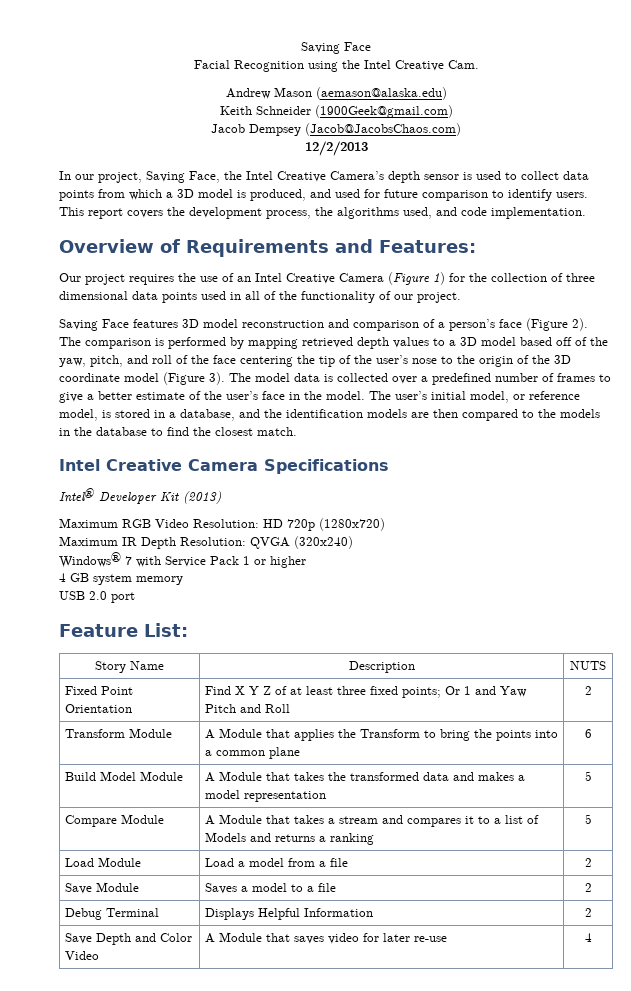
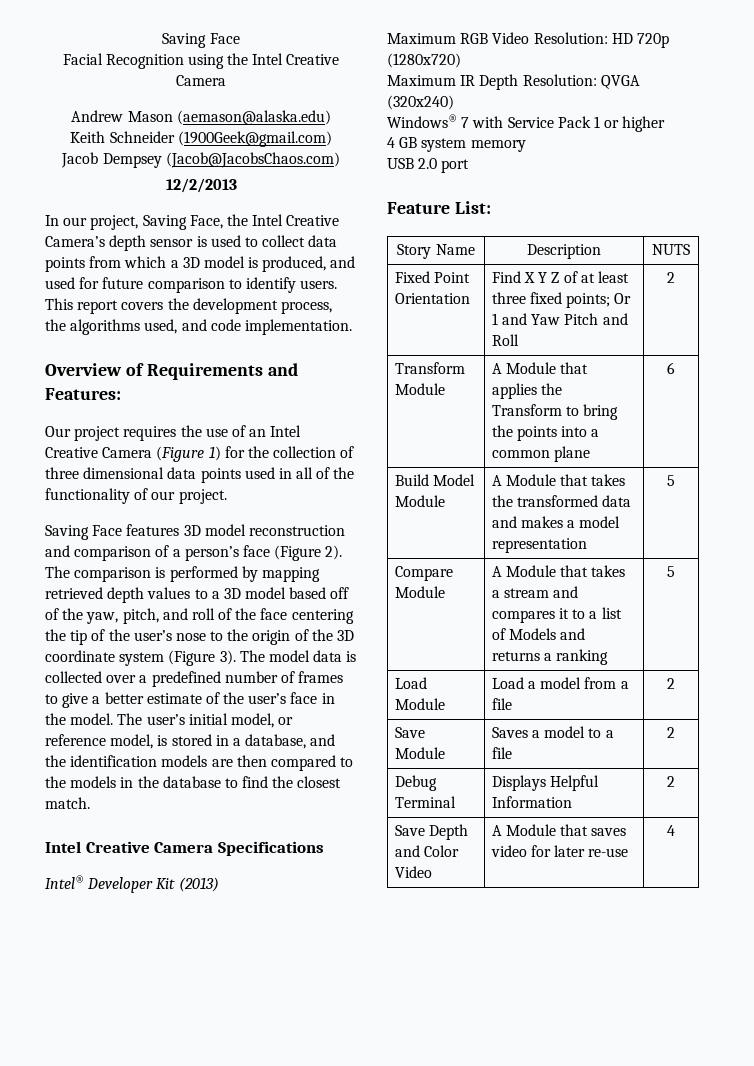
[447,60,479,69] Cam. -> [176,75,226,86] Camera
[124,373,159,382] model -> [119,652,165,666] system

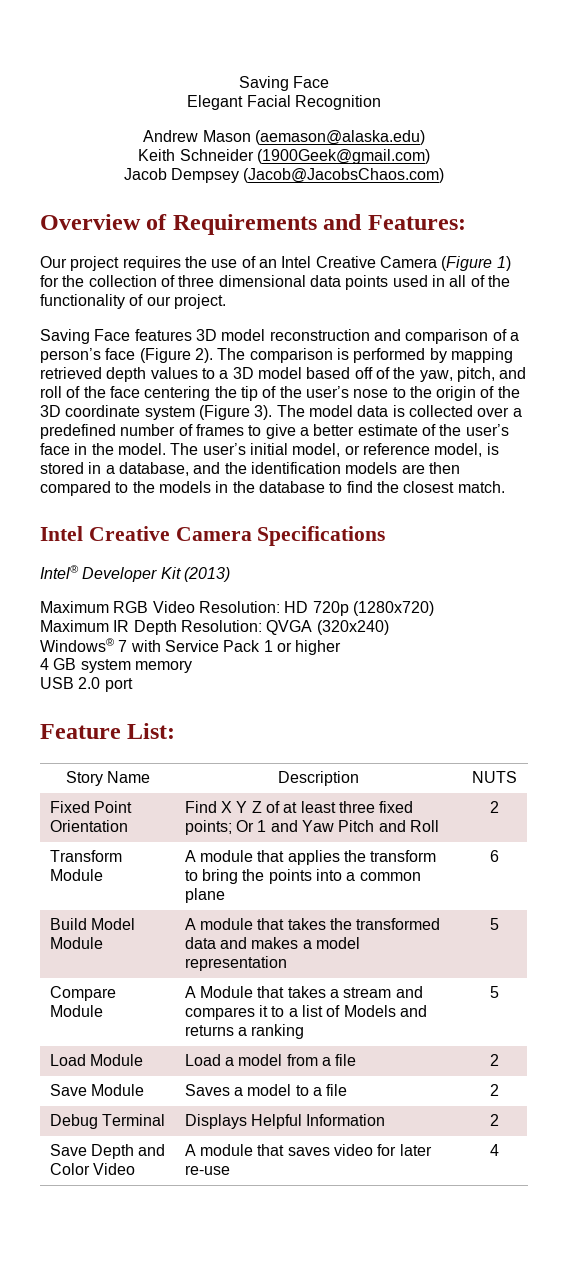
(240, 38) none -> [187,95,244,110] Elegant
[187,53,340,69] [176,75,226,86] using the Intel Creative Camera -> (381, 102) none
[165,178,237,193] [45,214,340,230] [45,235,338,251] [45,256,356,272] [45,277,338,293] [45,298,332,314] [45,319,352,335] // 12/2/2013 // In our project, Saving Face, the Intel Creative Camera’s depth sensor is used to collect data points from which a 3D model is produced, and used for future comparison to identify users. This report covers the development process, the algorithms used, and code implementation. -> (445, 175) none
[506,362,557,374] Module -> [200,850,254,862] module
[491,404,562,416] Transform -> [370,850,437,862] transform
[506,474,557,486] Module -> [200,918,254,930] module
[506,824,557,836] Module -> [200,1144,254,1156] module

